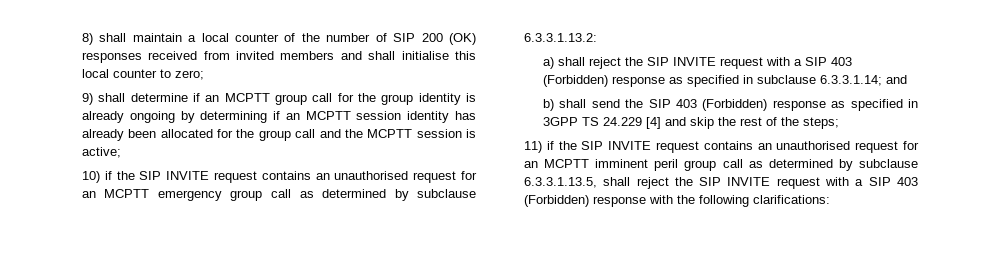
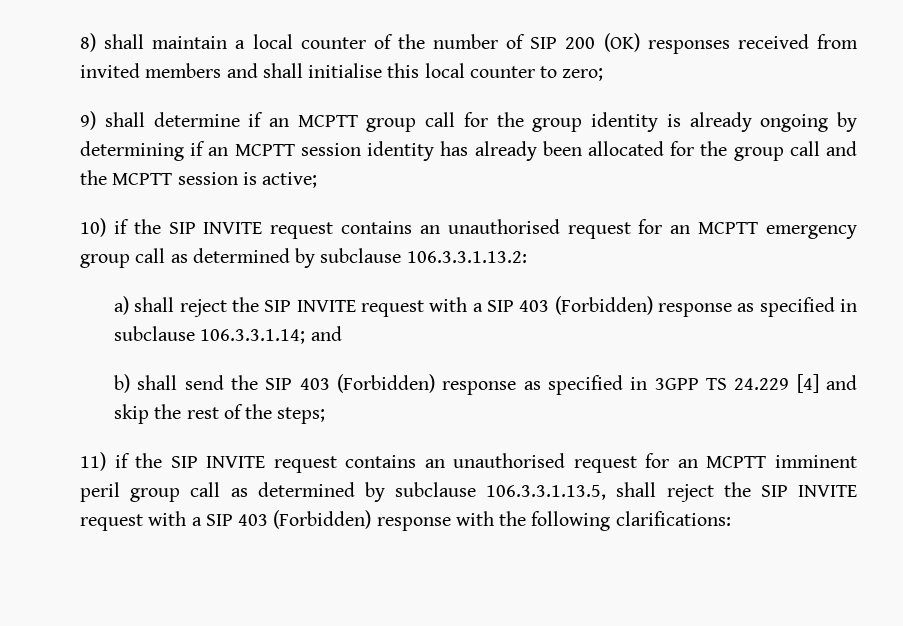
[523,33,597,42] 6.3.3.1.13.2: -> [406,251,527,263] 106.3.3.1.13.2:
[819,75,882,86] 6.3.3.1.14; -> [200,329,306,344] 106.3.3.1.14;
[523,177,597,188] 6.3.3.1.13.5, -> [486,485,607,500] 106.3.3.1.13.5,

